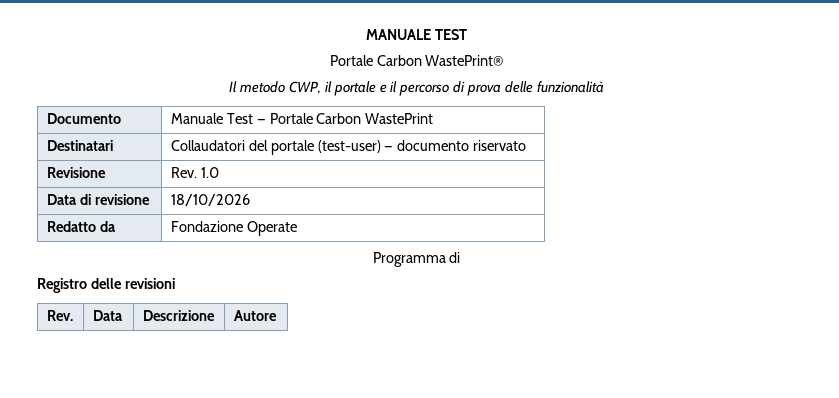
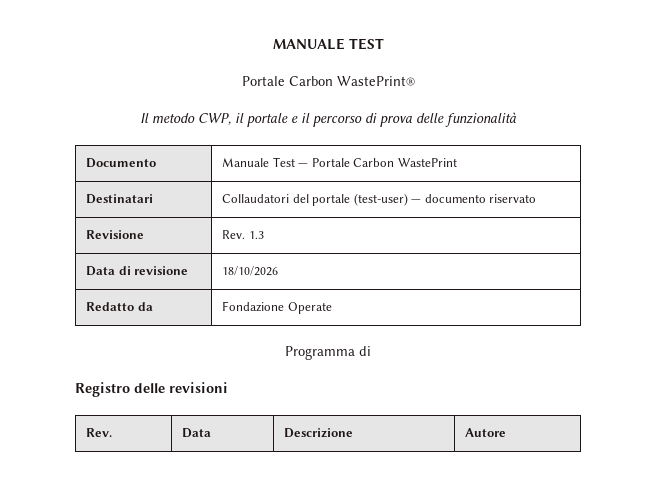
[200,167,219,178] 1.0 -> [248,231,264,239] 1.3

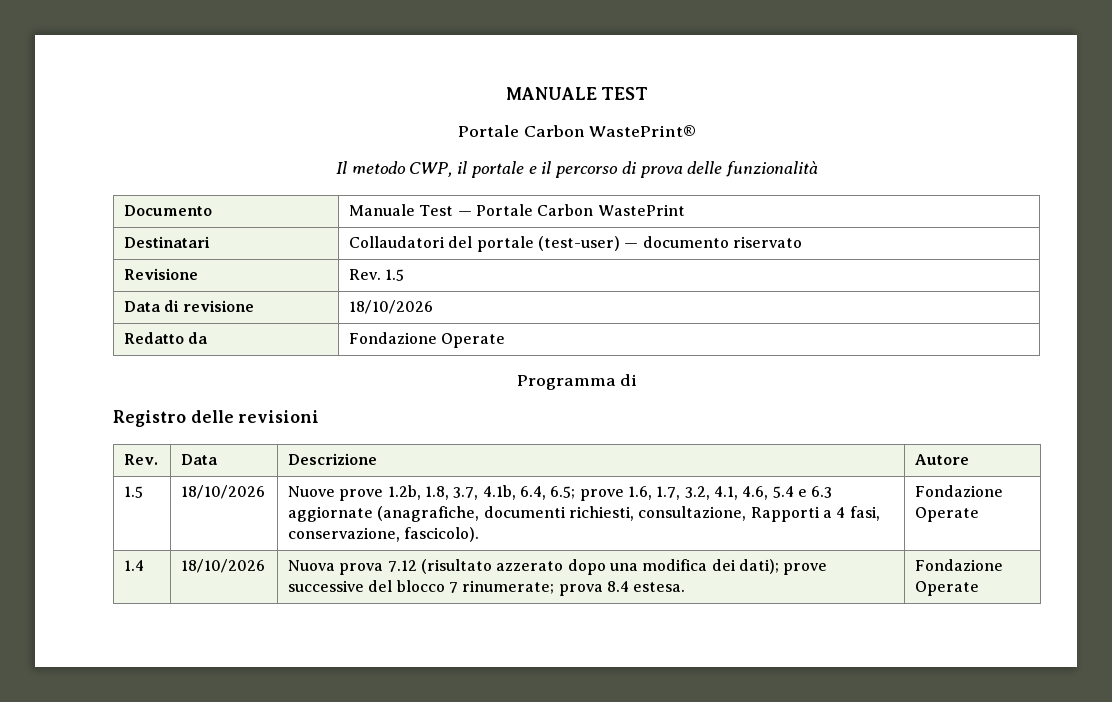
[248,231,264,239] 1.3 -> [385,269,405,281] 1.5
(507, 432) none -> [124,486,144,498] [181,485,266,499] [288,485,833,501] [288,506,880,522] [288,527,480,542] [915,485,1004,497] [915,507,980,522] [124,560,145,571] [181,559,266,573] [288,559,828,575] [288,580,686,596] [915,559,1004,571] [915,581,980,596] // 1.5 | 18/10/2026 | Nuove prove 1.2b, 1.8, 3.7, 4.1b, 6.4, 6.5; prove 1.6, 1.7, 3.2, 4.1, 4.6, 5.4 e 6.3 aggiornate (anagrafiche, documenti richiesti, consultazione, Rapporti a 4 fasi, conservazione, fascicolo). | Fondazione Operate // 1.4 | 18/10/2026 | Nuova prova 7.12 (risultato azzerato dopo una modifica dei dati); prove successive del blocco 7 rinumerate; prova 8.4 estesa. | Fondazione Operate

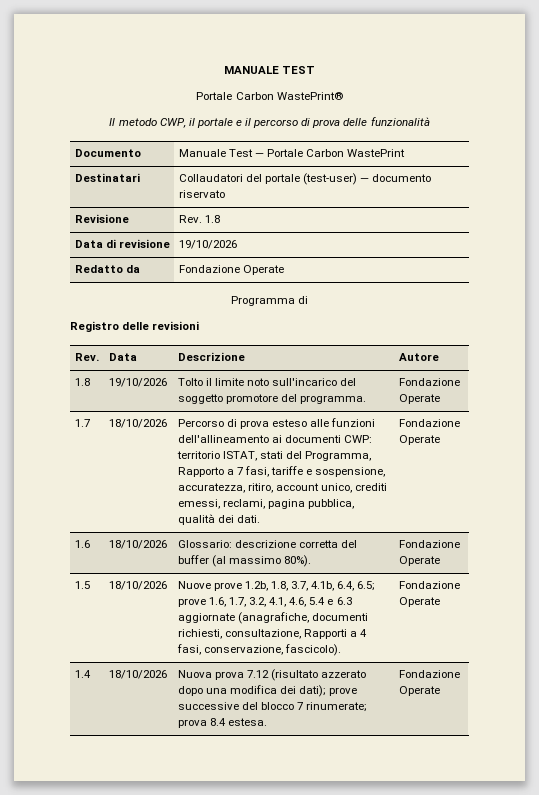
[385,269,405,281] 1.5 -> [204,215,220,223] 1.8
[349,300,434,314] 18/10/2026 -> [178,240,237,249] 19/10/2026
(970, 459) none -> [74,378,90,386] [108,378,167,387] [177,378,357,386] [177,394,367,404] [398,378,460,386] [398,394,440,404] [74,419,90,427] [108,419,167,428] [177,418,376,429] [177,435,373,443] [176,451,372,461] [177,466,386,477] [177,483,388,493] [177,499,355,509] [177,514,260,525] [398,419,460,427] [398,435,440,445] [74,540,90,548] [108,540,167,549] [177,540,358,548] [177,555,312,567] [398,540,460,548] [398,556,440,566] // 1.8 | 19/10/2026 | Tolto il limite noto sull'incarico del soggetto promotore del programma. | Fondazione Operate // 1.7 | 18/10/2026 | Percorso di prova esteso alle funzioni dell'allineamento ai documenti CWP: territorio ISTAT, stati del Programma, Rapporto a 7 fasi, tariffe e sospensione, accuratezza, ritiro, account unico, crediti emessi, reclami, pagina pubblica, qualità dei dati. | Fondazione Operate // 1.6 | 18/10/2026 | Glossario: descrizione corretta del buffer (al massimo 80%). | Fondazione Operate

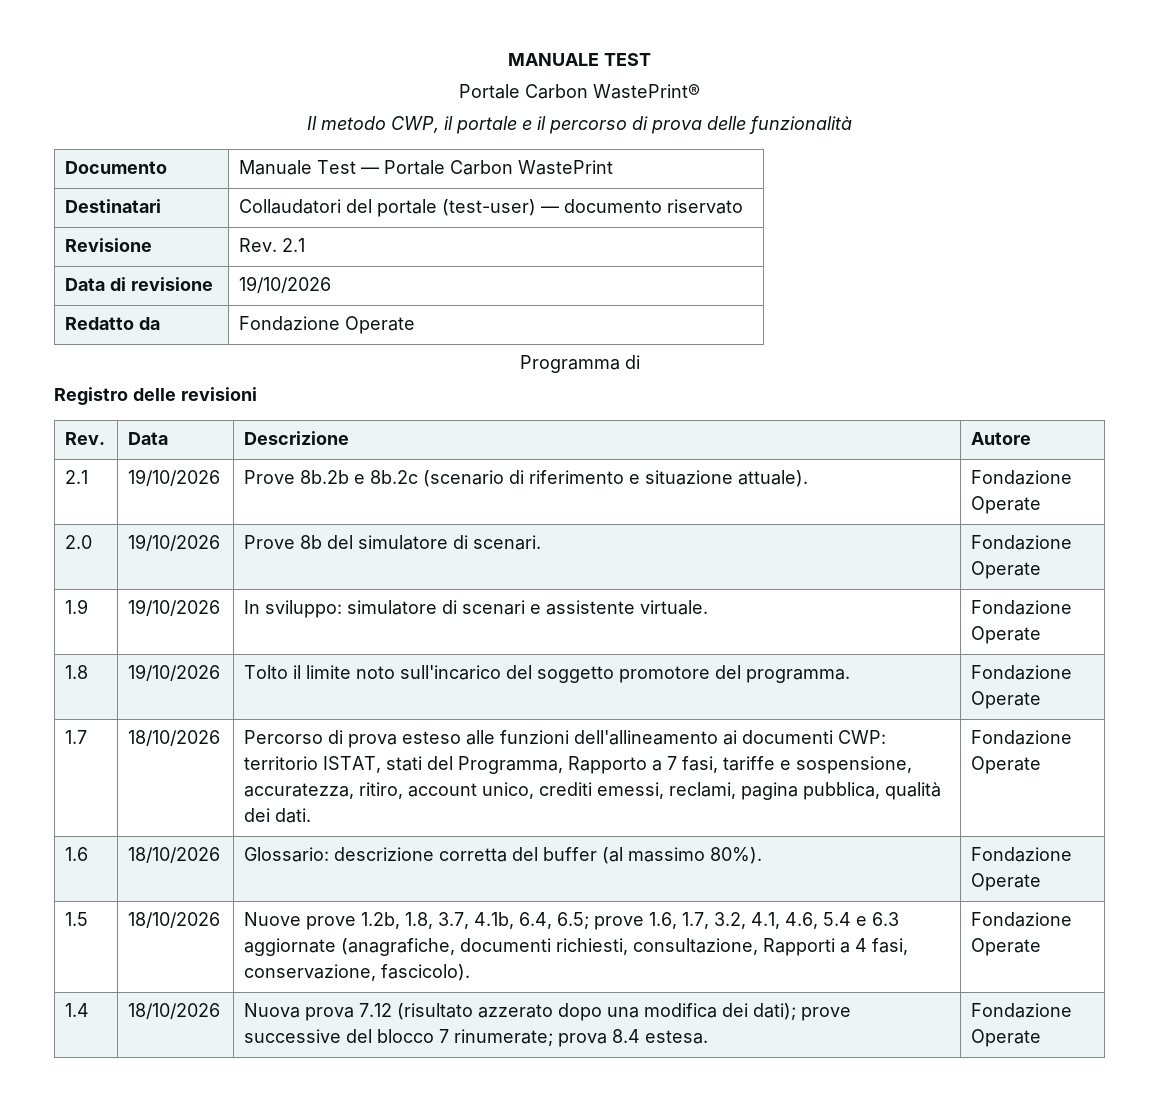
[204,215,220,223] 1.8 -> [282,238,306,252] 2.1
(439, 357) none -> [65,470,89,484] [128,469,221,486] [244,470,809,487] [971,470,1073,485] [971,496,1042,514] [65,535,93,549] [128,534,221,551] [244,535,542,550] [971,535,1073,550] [971,561,1042,579] [65,599,89,614] [128,599,221,616] [244,600,709,618] [971,600,1073,615] [971,626,1042,644] // 2.1 | 19/10/2026 | Prove 8b.2b e 8b.2c (scenario di riferimento e situazione attuale). | Fondazione Operate // 2.0 | 19/10/2026 | Prove 8b del simulatore di scenari. | Fondazione Operate // 1.9 | 19/10/2026 | In sviluppo: simulatore di scenari e assistente virtuale. | Fondazione Operate

